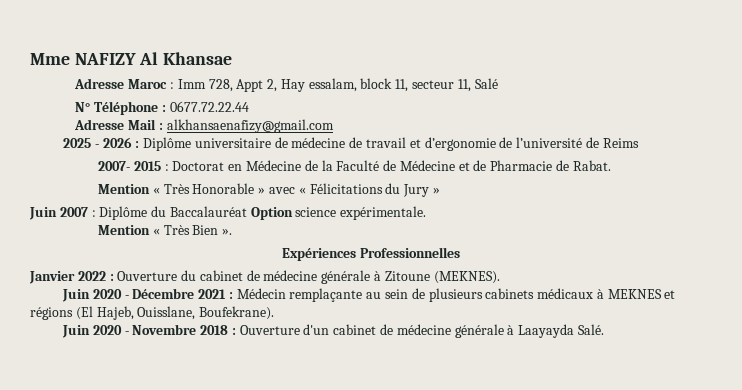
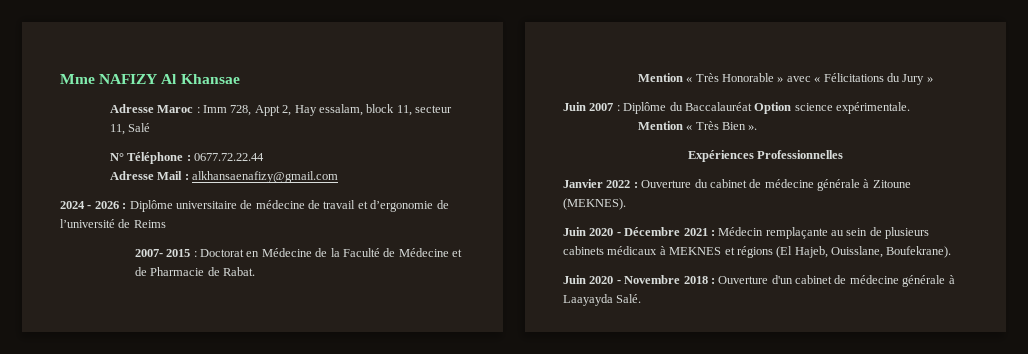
[62,138,91,148] 2025 -> [60,201,85,209] 2024

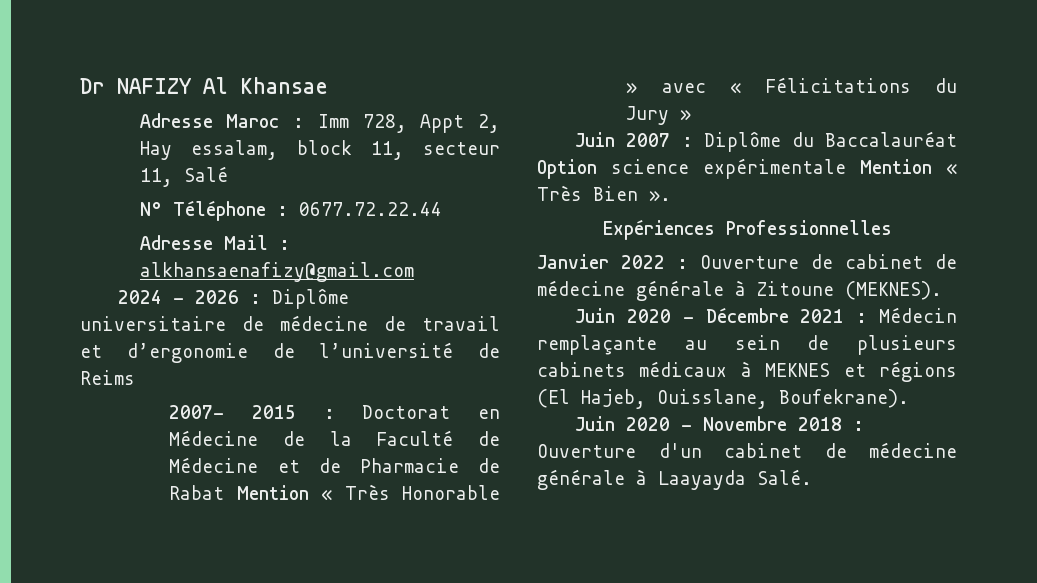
[60,74,95,84] Mme -> [80,78,105,94] Dr
[223,267,256,276] Rabat. // -> [169,485,225,500] Rabat
[836,102,910,114] expérimentale. // -> [703,158,846,179] expérimentale
[694,179,708,188] du -> [811,254,833,269] de

